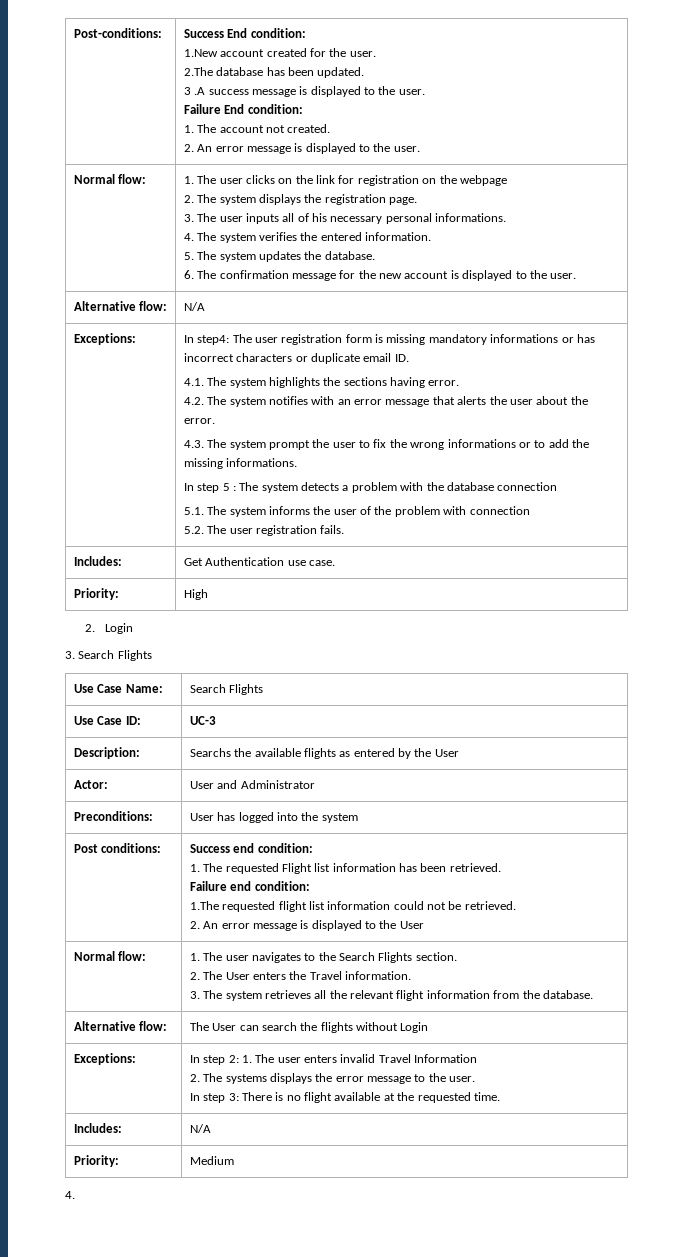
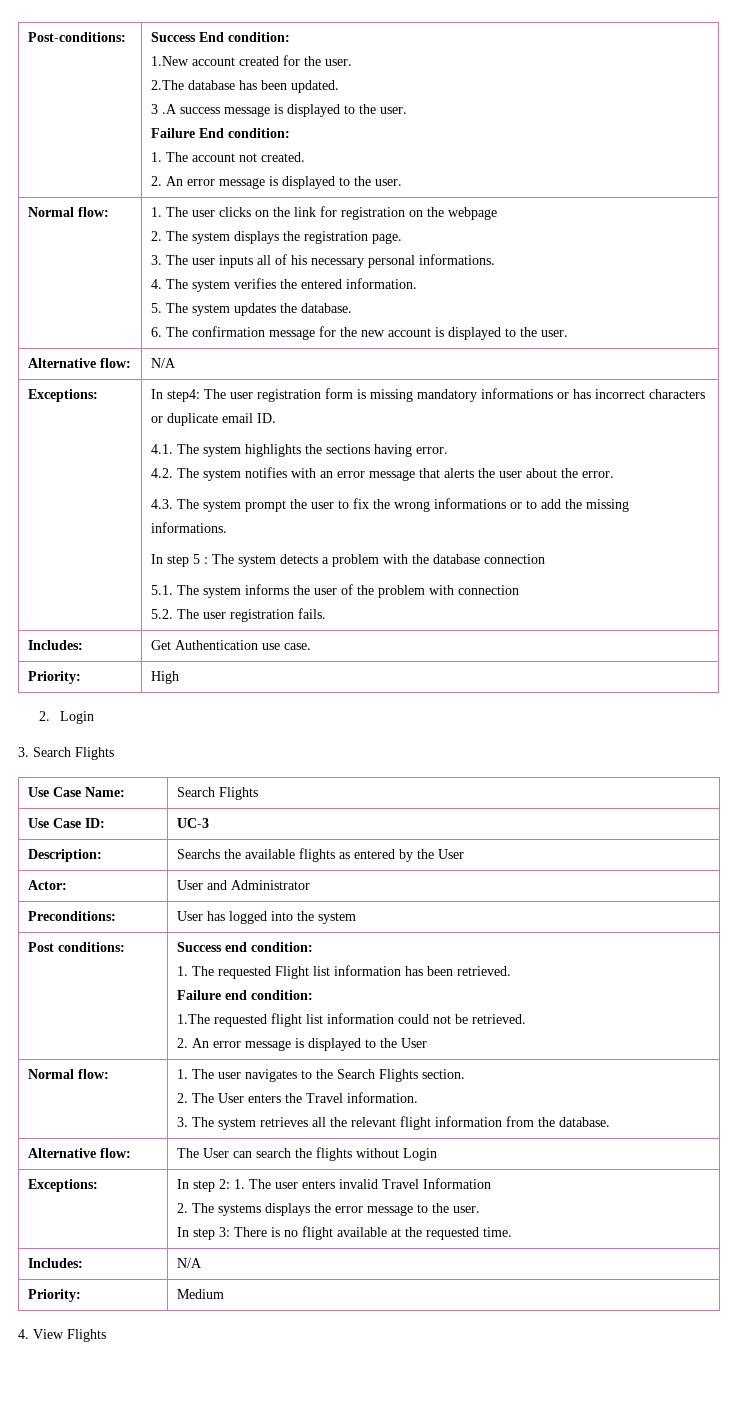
(75, 1195) none -> [33,1329,106,1342] View Flights

